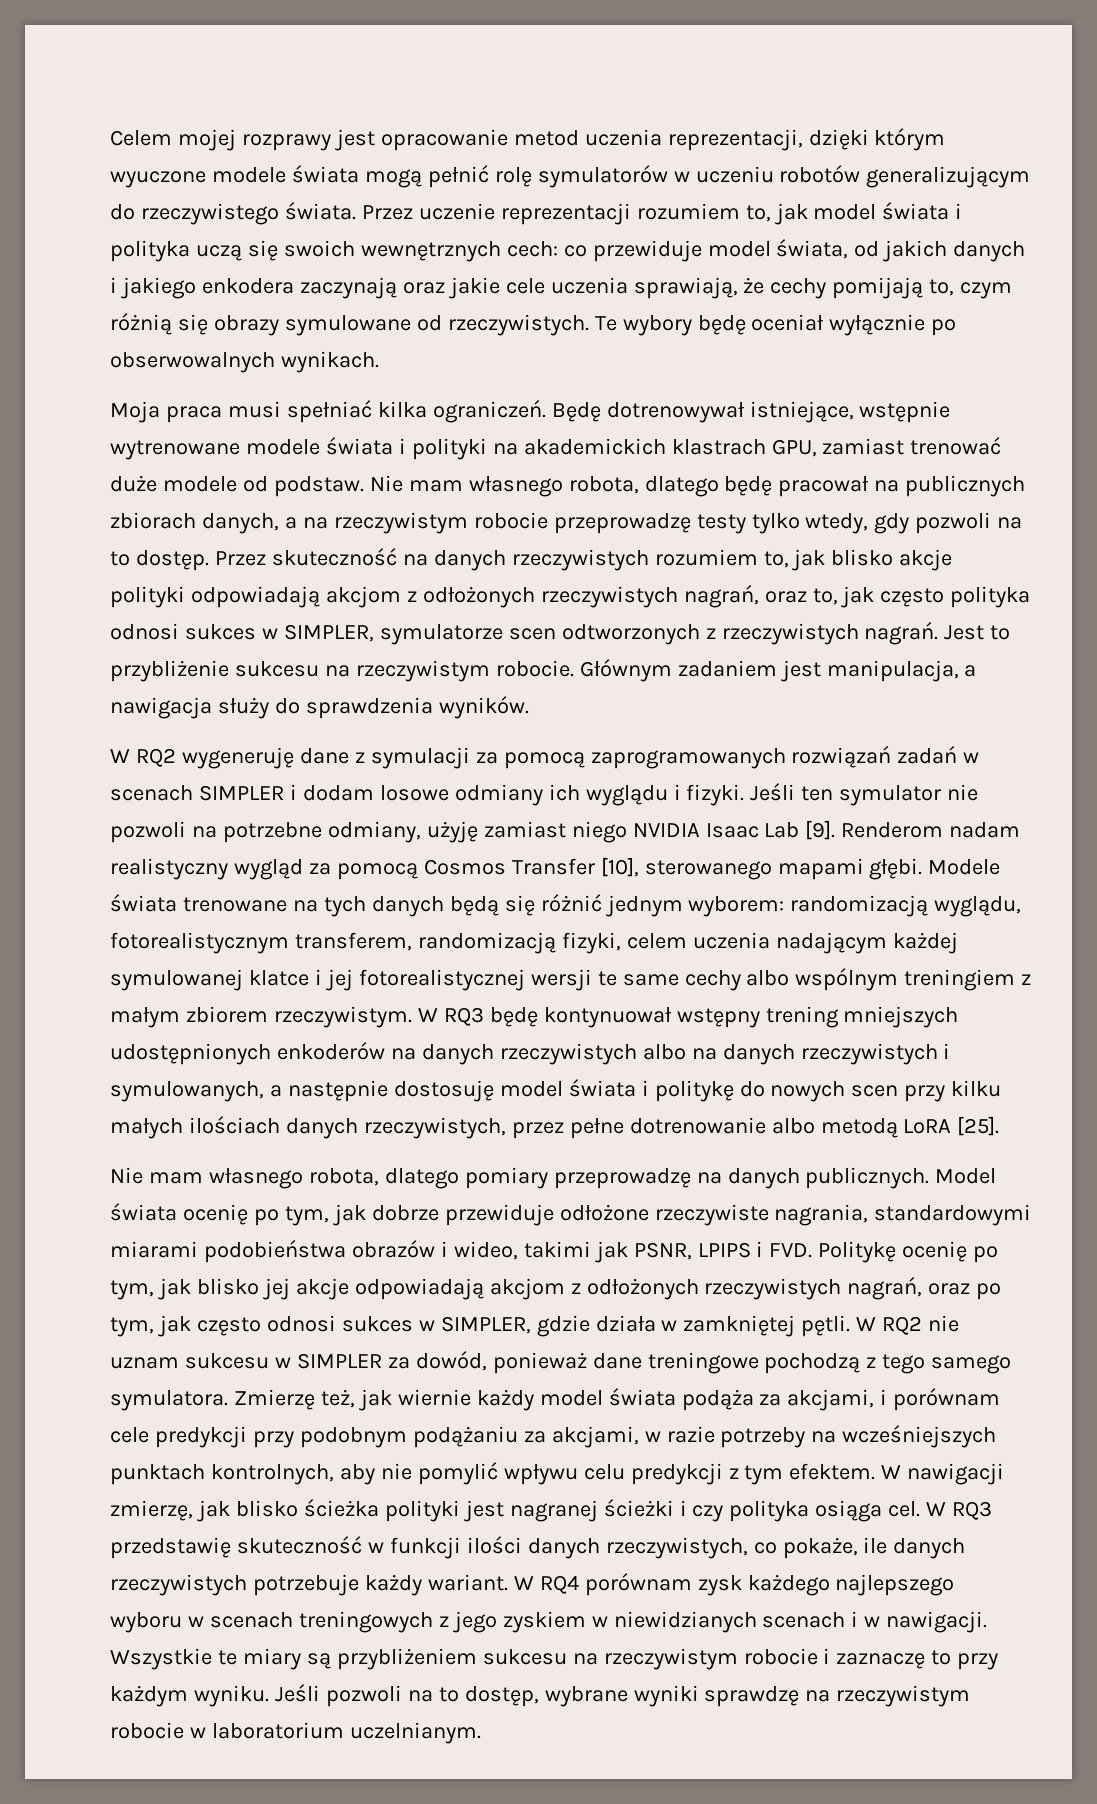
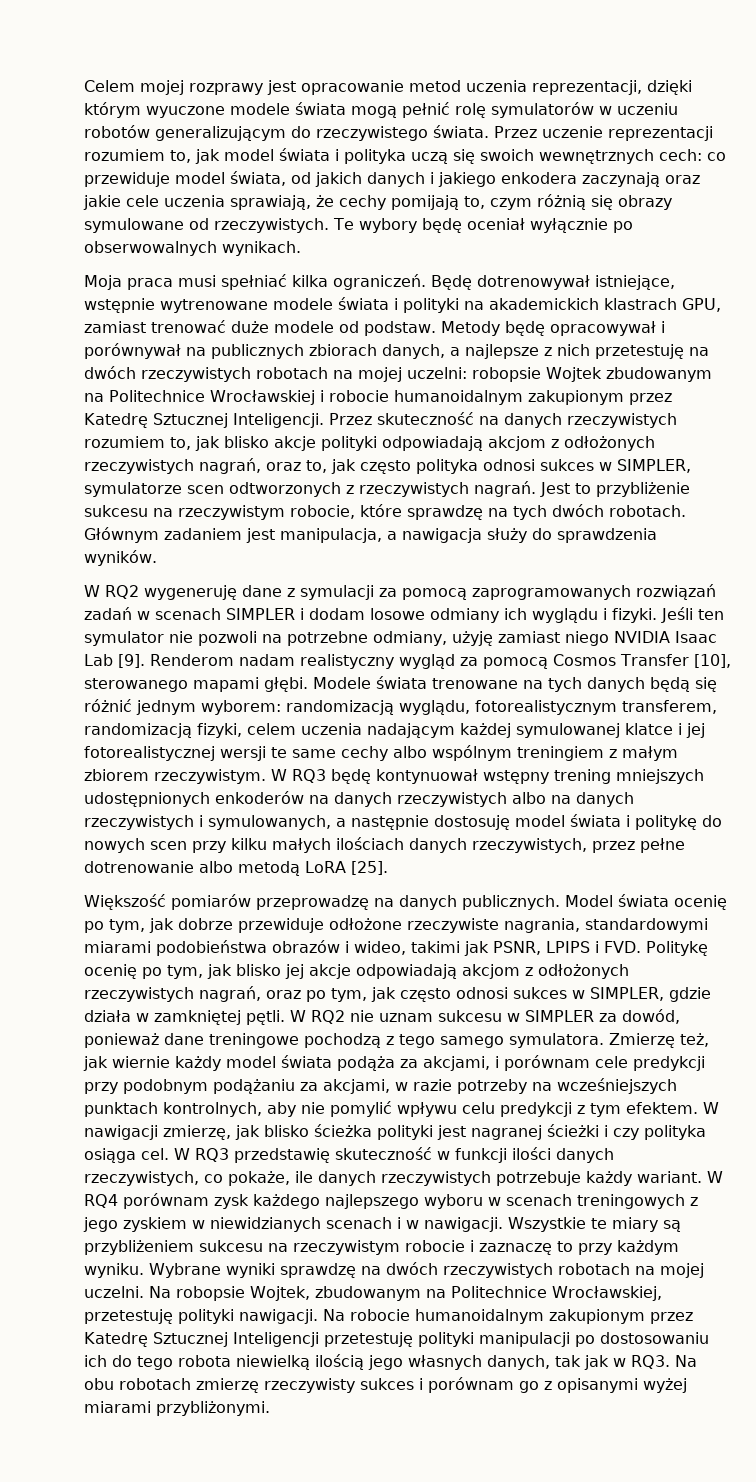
[369,475,870,497] Nie mam własnego robota, dlatego będę pracował -> [440,321,665,336] [84,343,181,359] Metody będę opracowywał i porównywał
[302,512,1023,534] [110,550,209,571] na rzeczywistym robocie przeprowadzę testy tylko wtedy, gdy pozwoli na to dostęp. -> [465,344,709,359] [84,366,712,382] [84,390,672,405] [84,413,324,428] najlepsze z nich przetestuję na dwóch rzeczywistych robotach na mojej uczelni: robopsie Wojtek zbudowanym na Politechnice Wrocławskiej i robocie humanoidalnym zakupionym przez Katedrę Sztucznej Inteligencji.
[495,660,574,677] robocie. -> [290,504,686,520] robocie, które sprawdzę na tych dwóch robotach.
[110,1167,548,1189] Nie mam własnego robota, dlatego pomiary -> [84,894,251,910] Większość pomiarów
[274,1684,971,1707] [110,1722,481,1744] Jeśli pozwoli na to dostęp, wybrane wyniki sprawdzę na rzeczywistym robocie w laboratorium uczelnianym. -> [149,1262,704,1278] [84,1286,662,1301] [84,1309,693,1324] [84,1332,709,1347] [84,1354,697,1370] [84,1377,687,1393] [84,1401,270,1416] Wybrane wyniki sprawdzę na dwóch rzeczywistych robotach na mojej uczelni. Na robopsie Wojtek, zbudowanym na Politechnice Wrocławskiej, przetestuję polityki nawigacji. Na robocie humanoidalnym zakupionym przez Katedrę Sztucznej Inteligencji przetestuję polityki manipulacji po dostosowaniu ich do tego robota niewielką ilością jego własnych danych, tak jak w RQ3. Na obu robotach zmierzę rzeczywisty sukces i porównam go z opisanymi wyżej miarami przybliżonymi.

